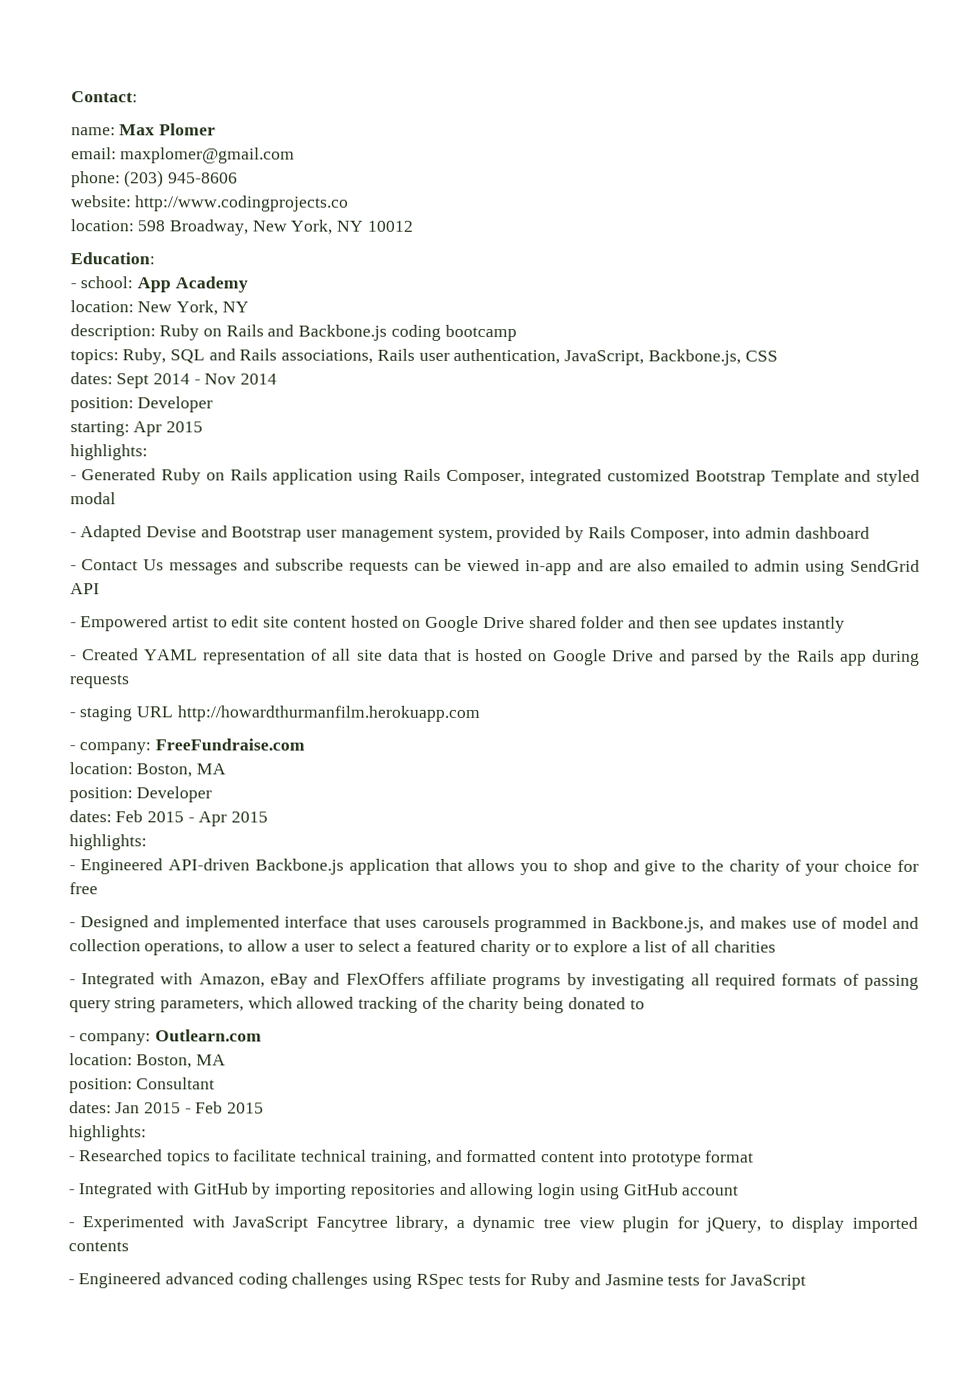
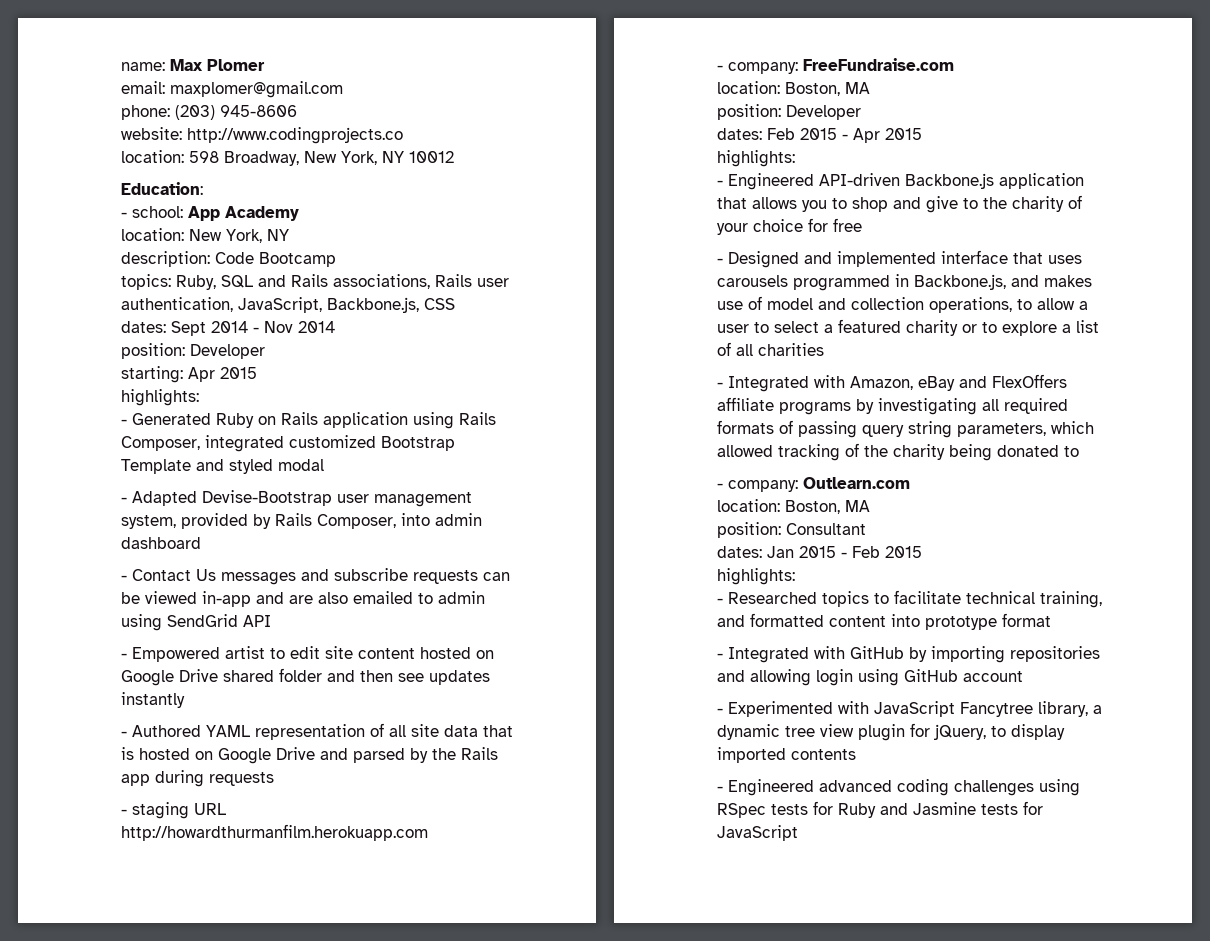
[70,91,138,103] Contact: // -> (121, 66) none
[159,324,517,342] Ruby on Rails and Backbone.js coding bootcamp -> [215,252,337,267] Code Bootcamp
[145,525,303,542] Devise and Bootstrap -> [202,490,333,506] Devise-Bootstrap
[81,648,139,661] Created -> [132,725,202,737] Authored

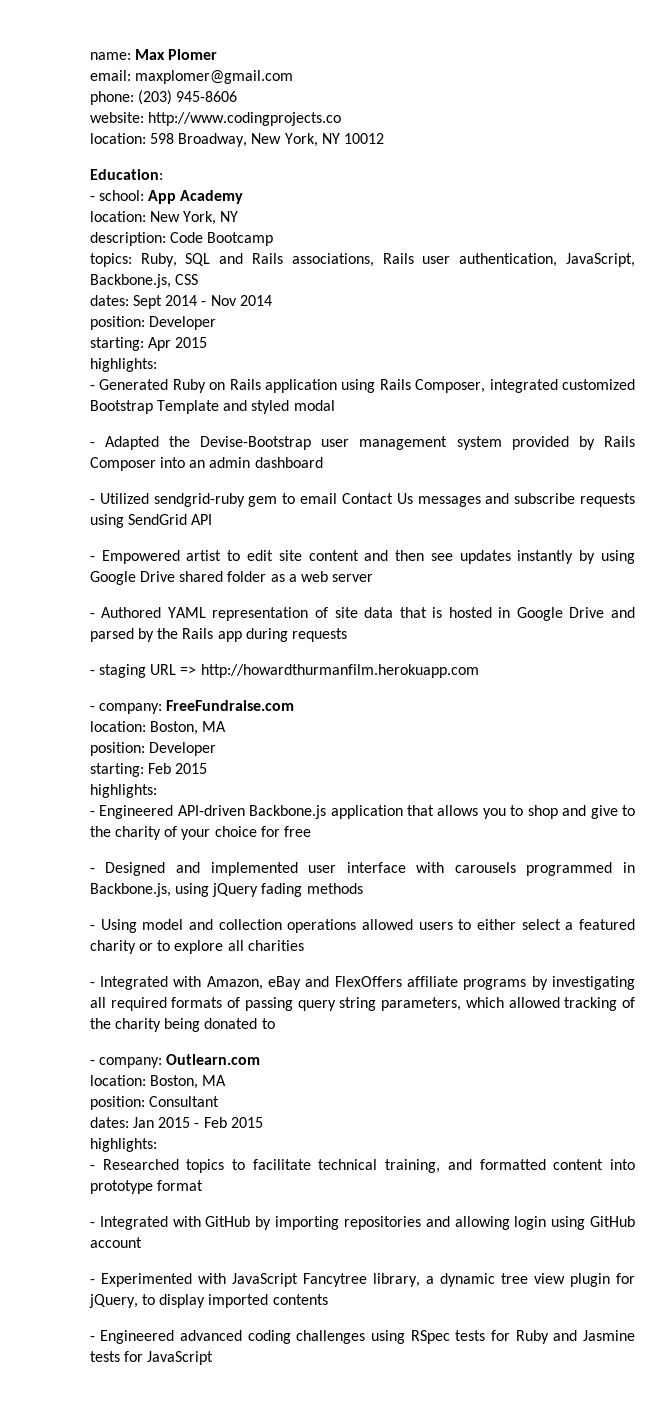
(198, 498) none -> [169,436,191,447] the
[121,515,177,529] system, -> [456,436,502,450] system
[317,513,431,529] Composer, into -> [89,457,206,471] Composer into an
(128, 578) none -> [99,493,337,507] Utilized sendgrid-ruby gem to email
[483,572,511,581] [121,591,486,607] can be viewed in-app and are also emailed to admin -> (635, 500) none
[420,647,495,659] [121,668,323,686] hosted on Google Drive shared folder -> (359, 555) none
(186, 700) none -> [579,550,635,564] [89,571,374,585] by using Google Drive shared folder as a web server
[389,725,407,737] all -> (329, 612) none
[195,751,214,760] on -> [498,607,511,618] in
(227, 809) none -> [180,666,197,675] =>
[717,128,923,143] dates: Feb 2015 - Apr 2015 -> [89,763,208,777] starting: Feb 2015
[941,250,1083,264] interface that uses -> [308,862,445,873] user interface with
[1011,275,1093,287] [717,296,1089,313] [717,322,770,333] and makes use of model and collection operations, to allow a user to -> [175,883,363,897] [89,919,516,933] using jQuery fading methods // - Using model and collection operations allowed users to either
[1062,320,1100,333] [717,342,732,356] a list of -> (224, 947) none

